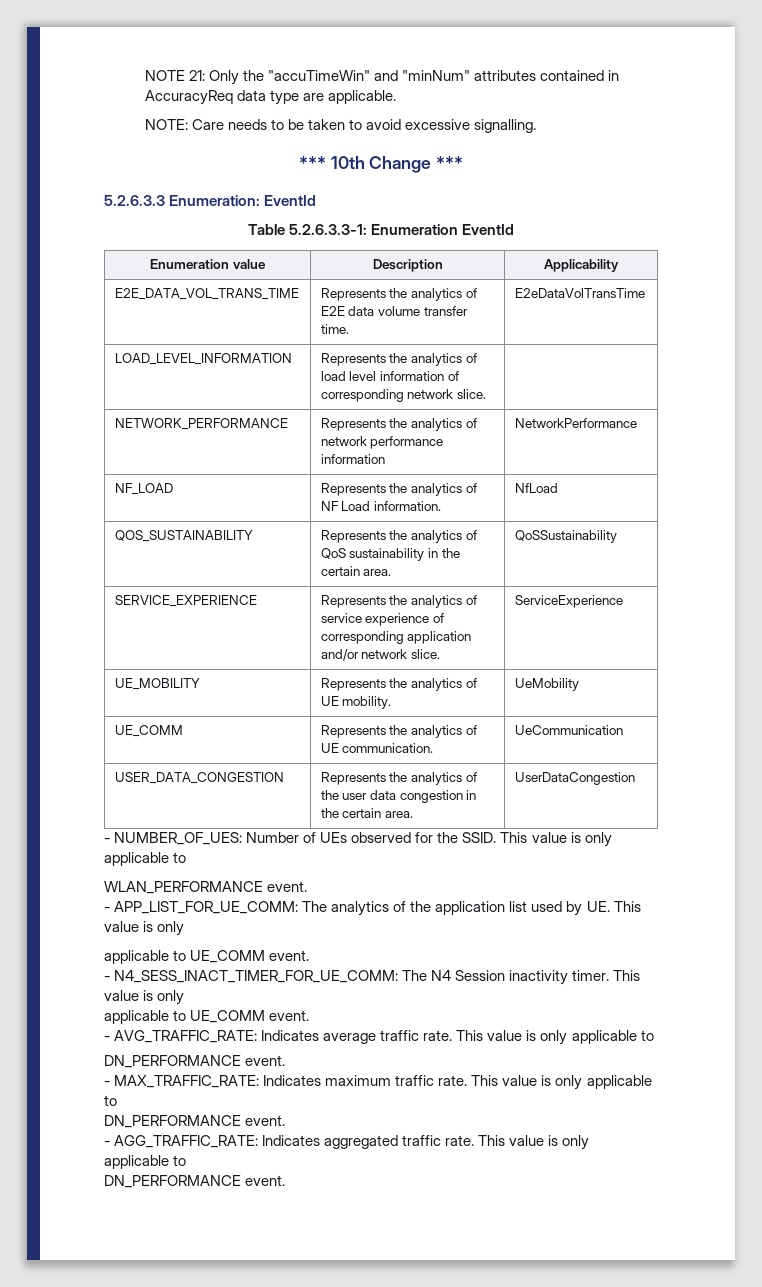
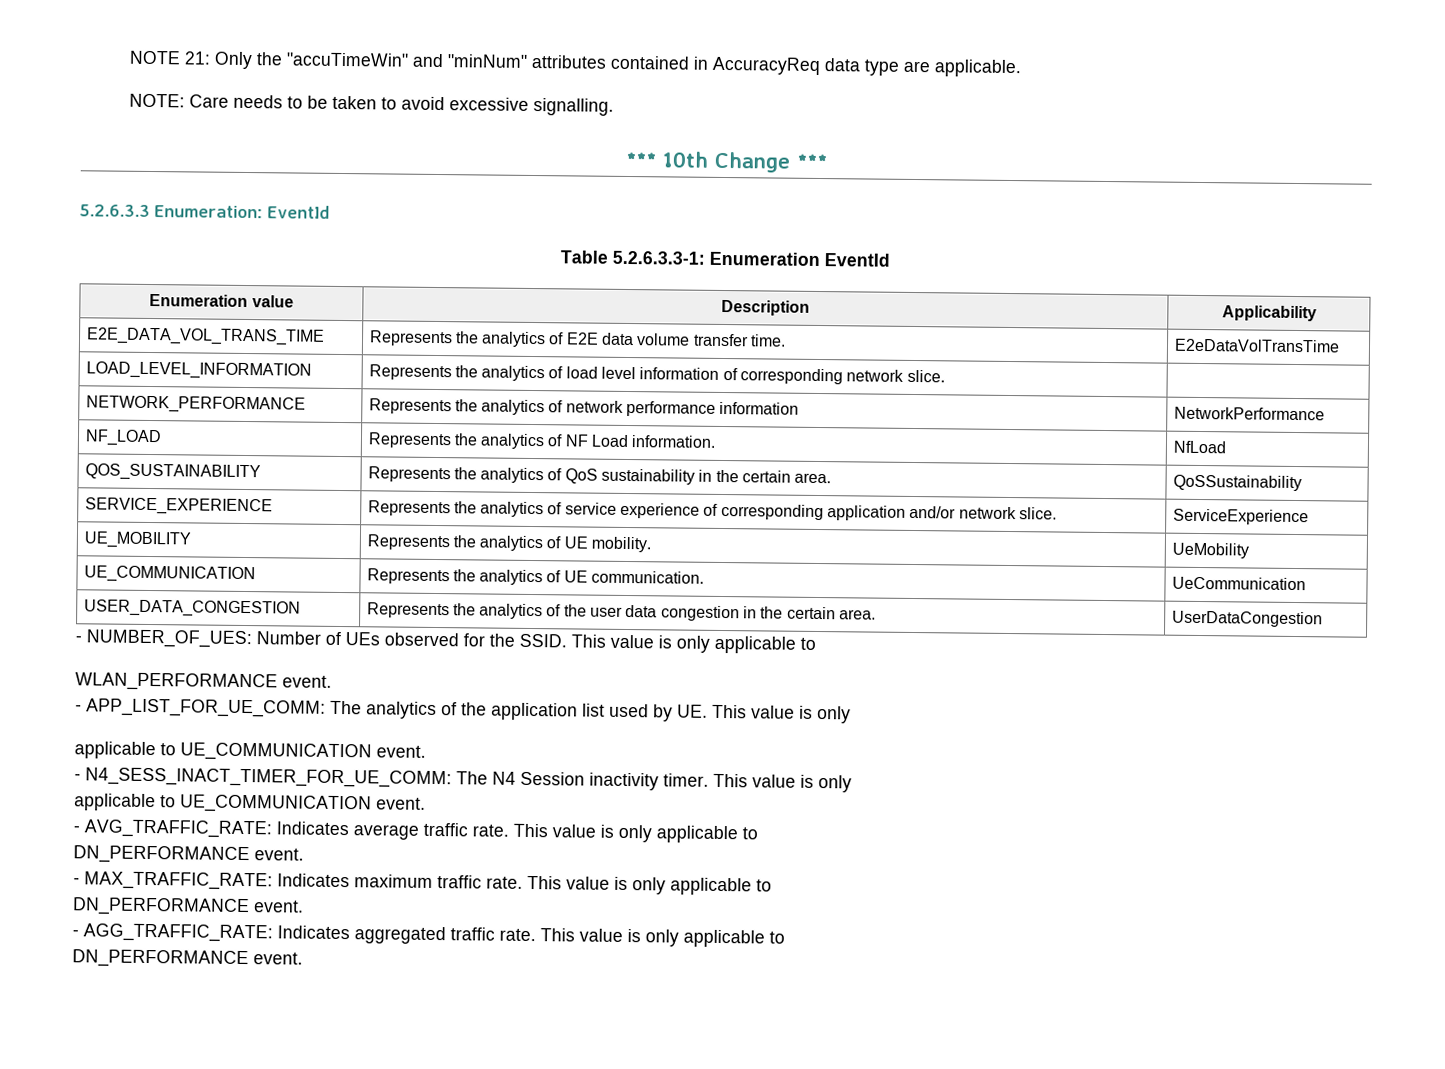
[114,725,183,737] UE_COMM -> [83,565,256,584] UE_COMMUNICATION
[190,950,266,963] UE_COMM -> [180,742,372,762] UE_COMMUNICATION
[190,1010,266,1023] UE_COMM -> [180,794,372,814] UE_COMMUNICATION

